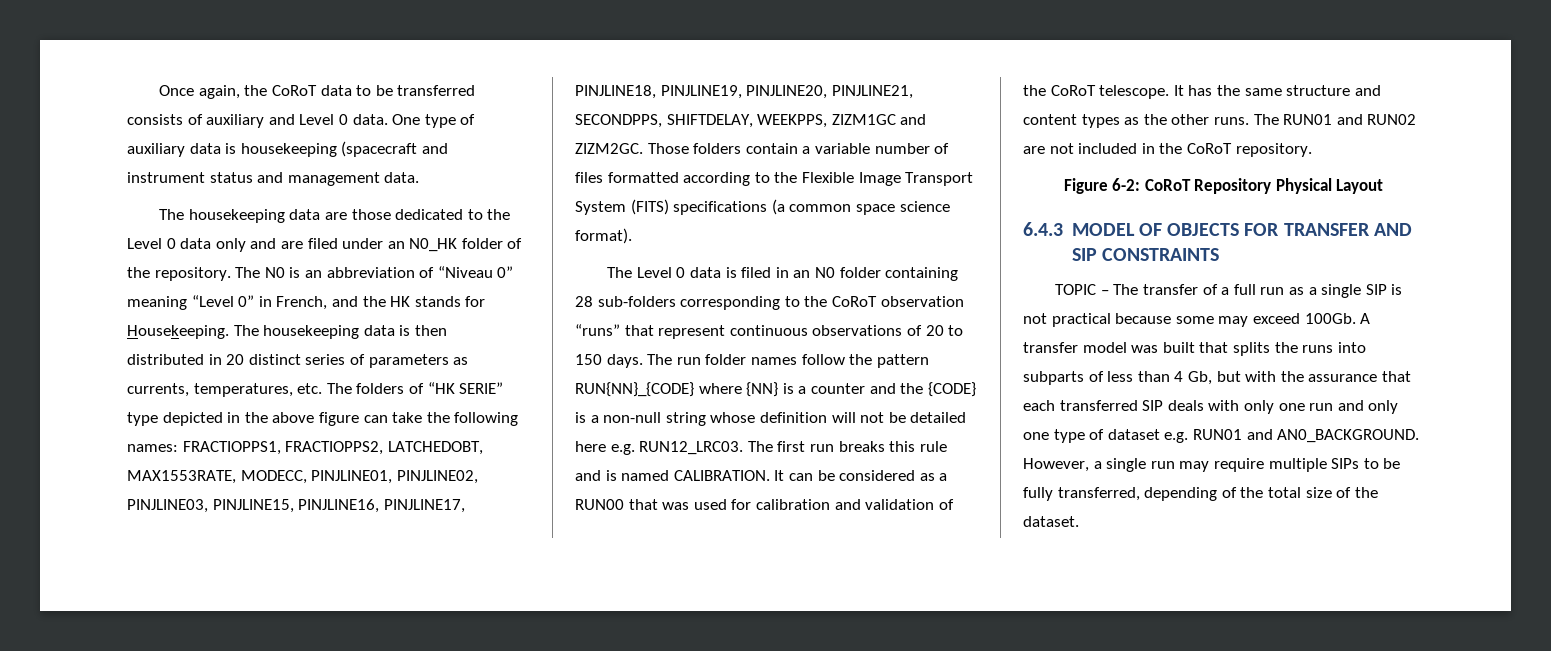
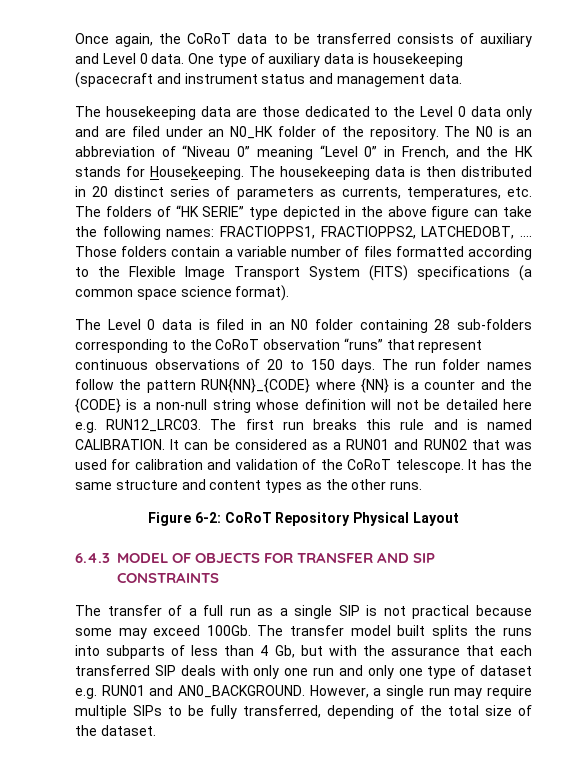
[127,470,478,484] [127,499,465,513] [575,85,913,99] [575,114,927,128] [575,143,643,154] MAX1553RATE, MODECC, PINJLINE01, PINJLINE02, PINJLINE03, PINJLINE15, PINJLINE16, PINJLINE17, PINJLINE18, PINJLINE19, PINJLINE20, PINJLINE21, SECONDPPS, SHIFTDELAY, WEEKPPS, ZIZM1GC and ZIZM2GC. -> [520,235,532,237] ….
[575,499,624,510] RUN00 -> [346,439,467,450] RUN01 and RUN02
[1253,114,1417,125] [1023,143,1312,157] The RUN01 and RUN02 are not included in the CoRoT repository. -> (423, 485) none
[1055,284,1109,295] TOPIC – -> (219, 577) none
[1360,313,1371,324] A -> [257,625,284,636] The
[1131,342,1229,353] was built that -> [397,625,426,636] built

